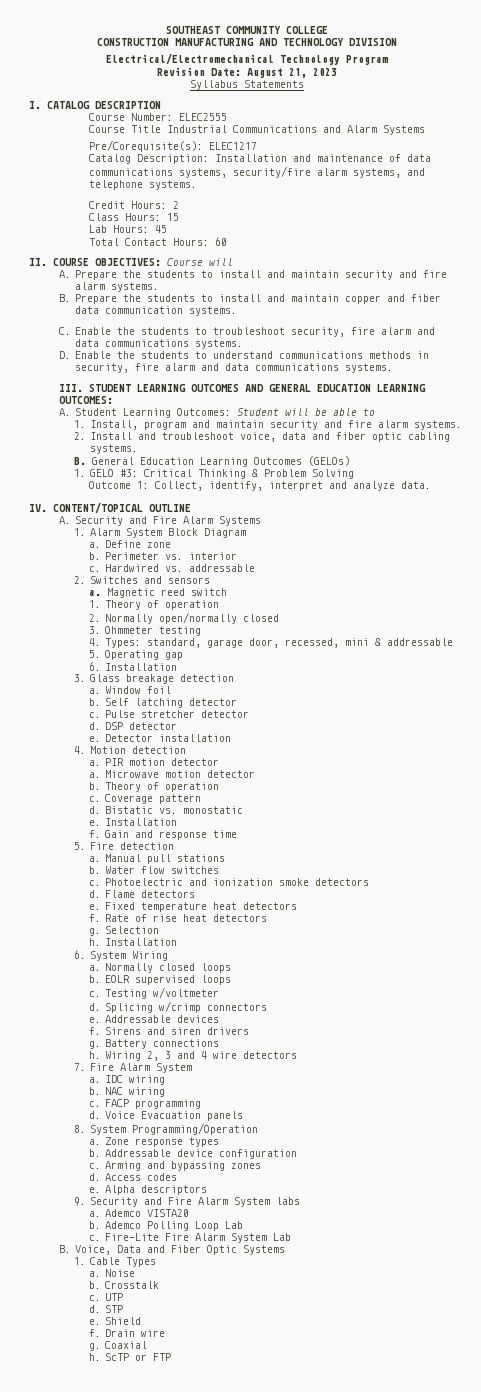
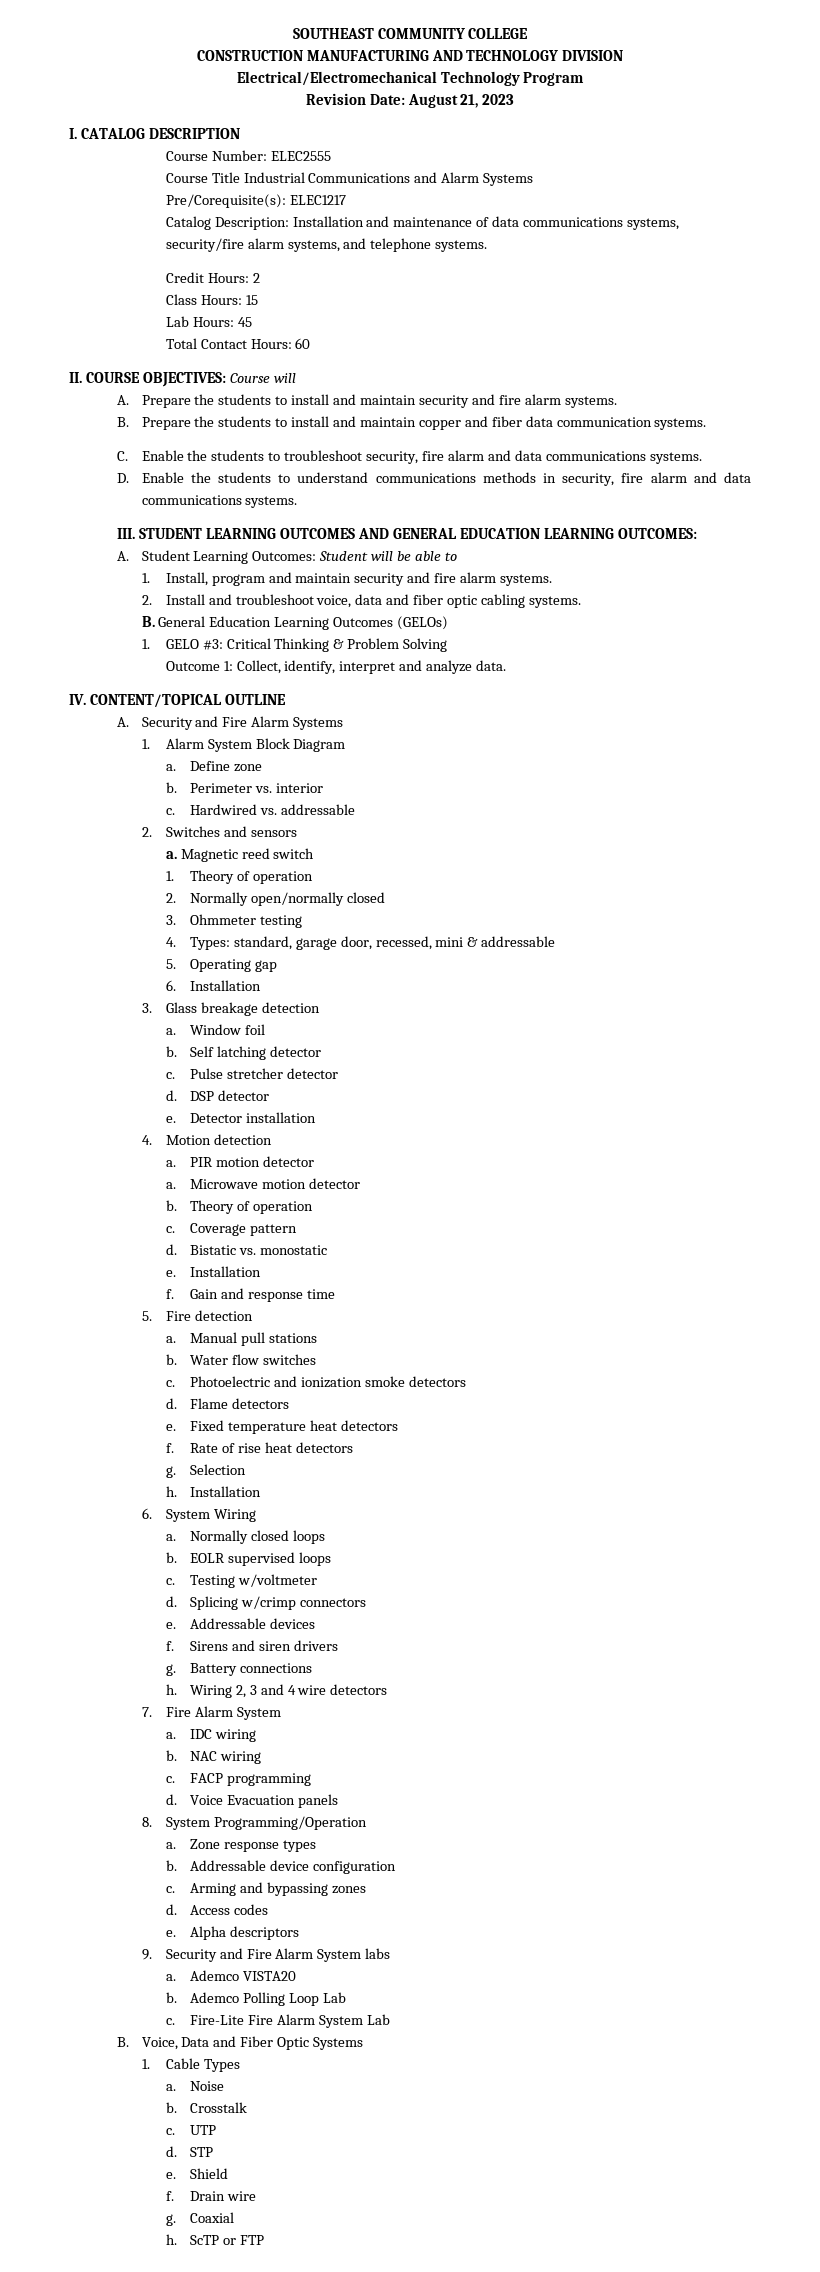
[190,80,304,90] // Syllabus Statements -> (515, 99) none

